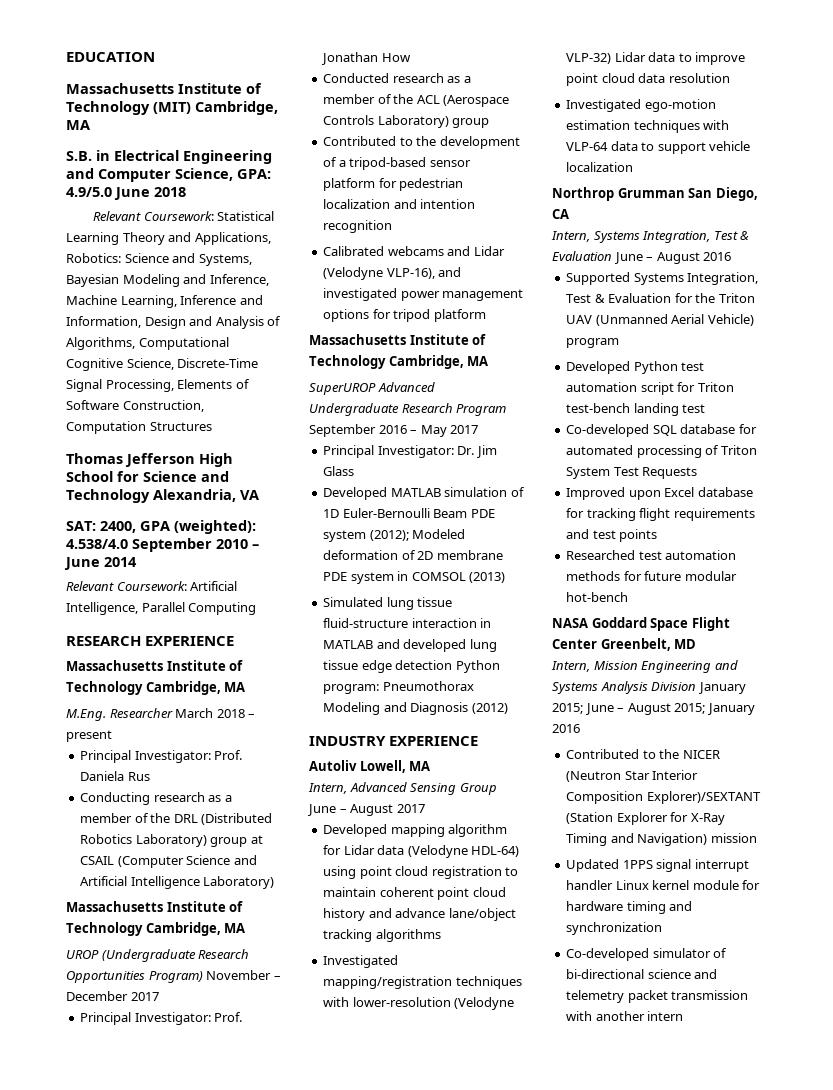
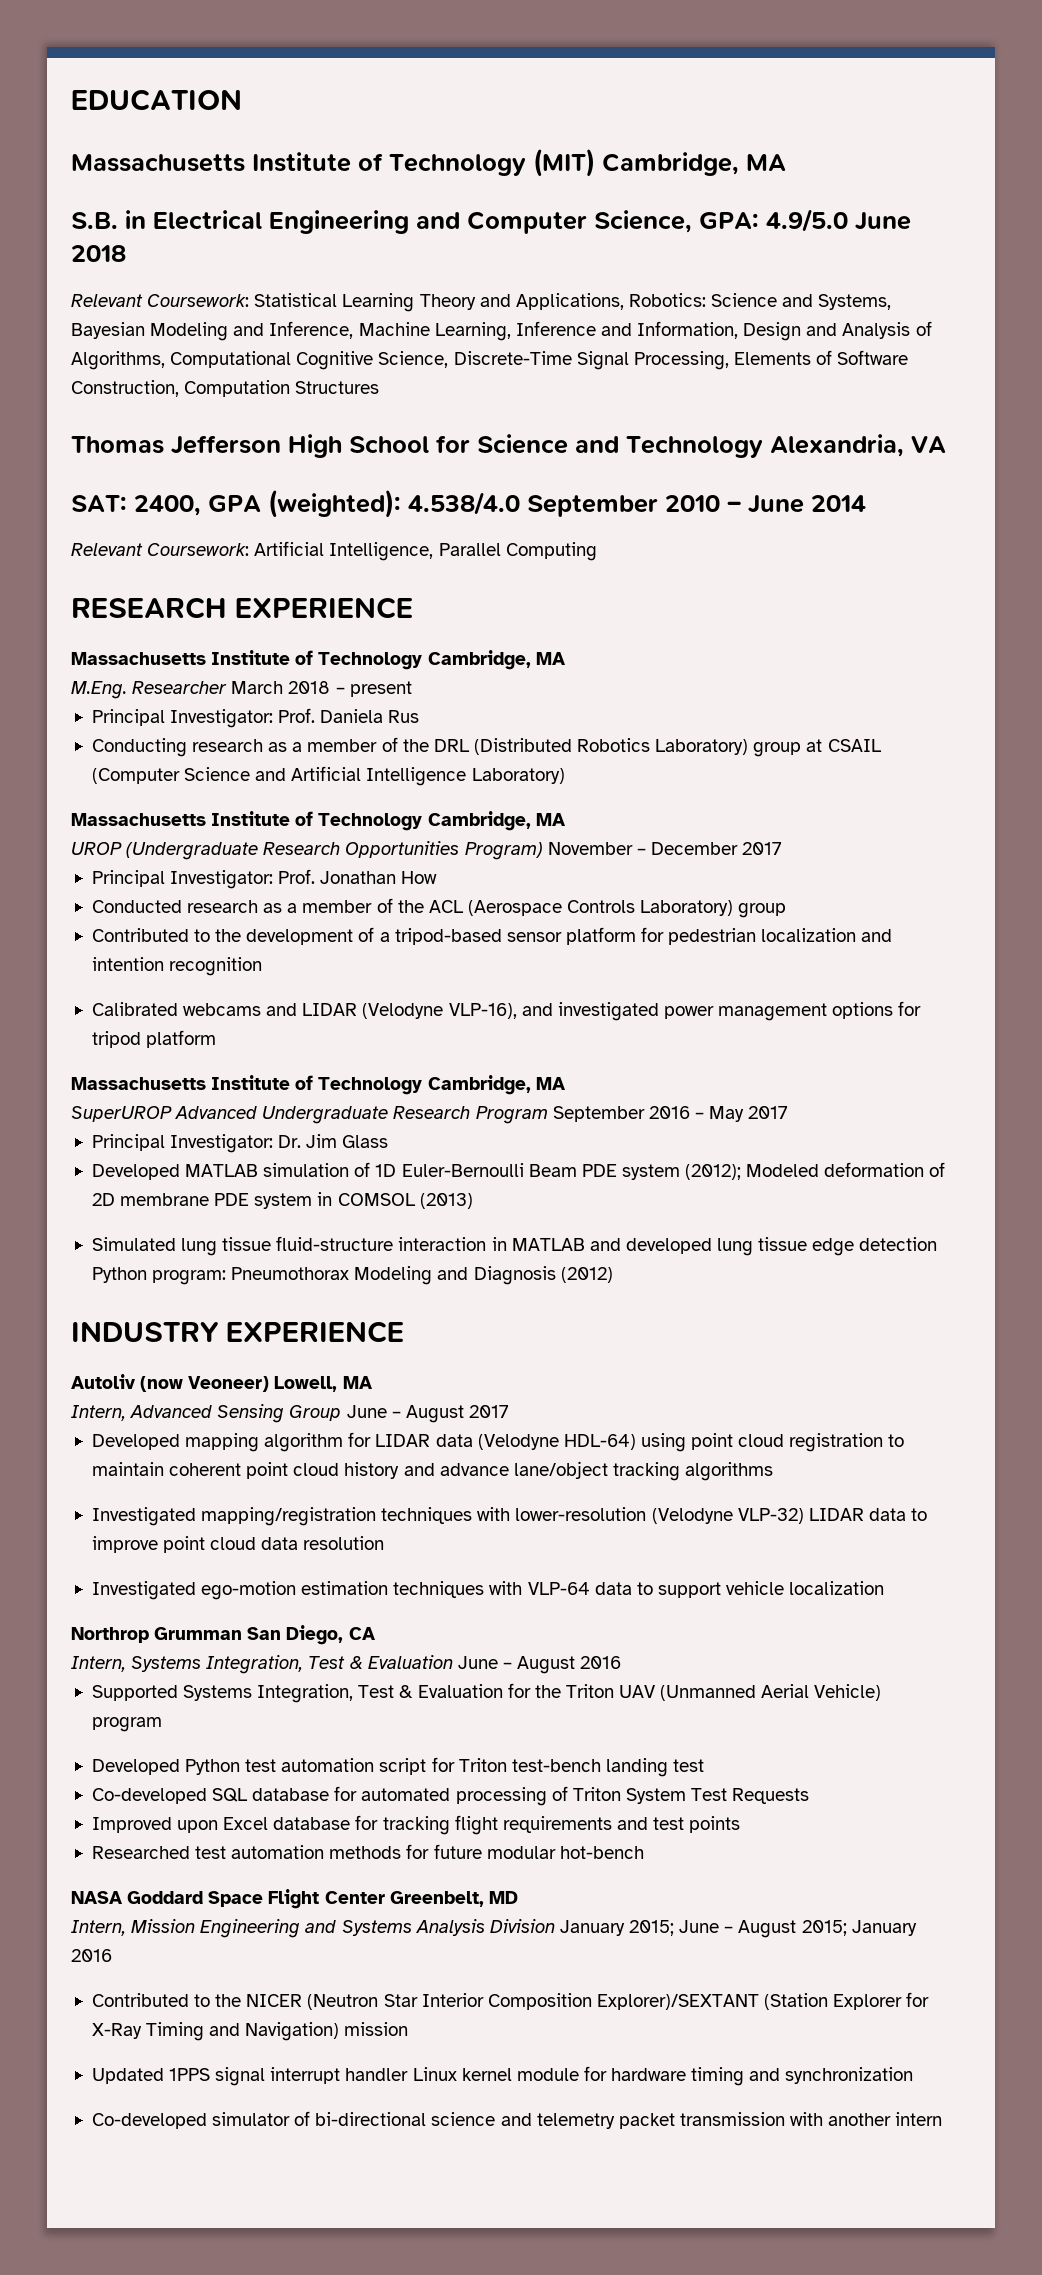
[473,246,505,256] Lidar -> [302,1003,358,1016] LIDAR
(357, 765) none -> [140,1376,270,1392] (now Veoneer)
[343,845,375,855] Lidar -> [375,1434,431,1447] LIDAR
[614,52,646,62] Lidar -> [808,1508,864,1521] LIDAR

